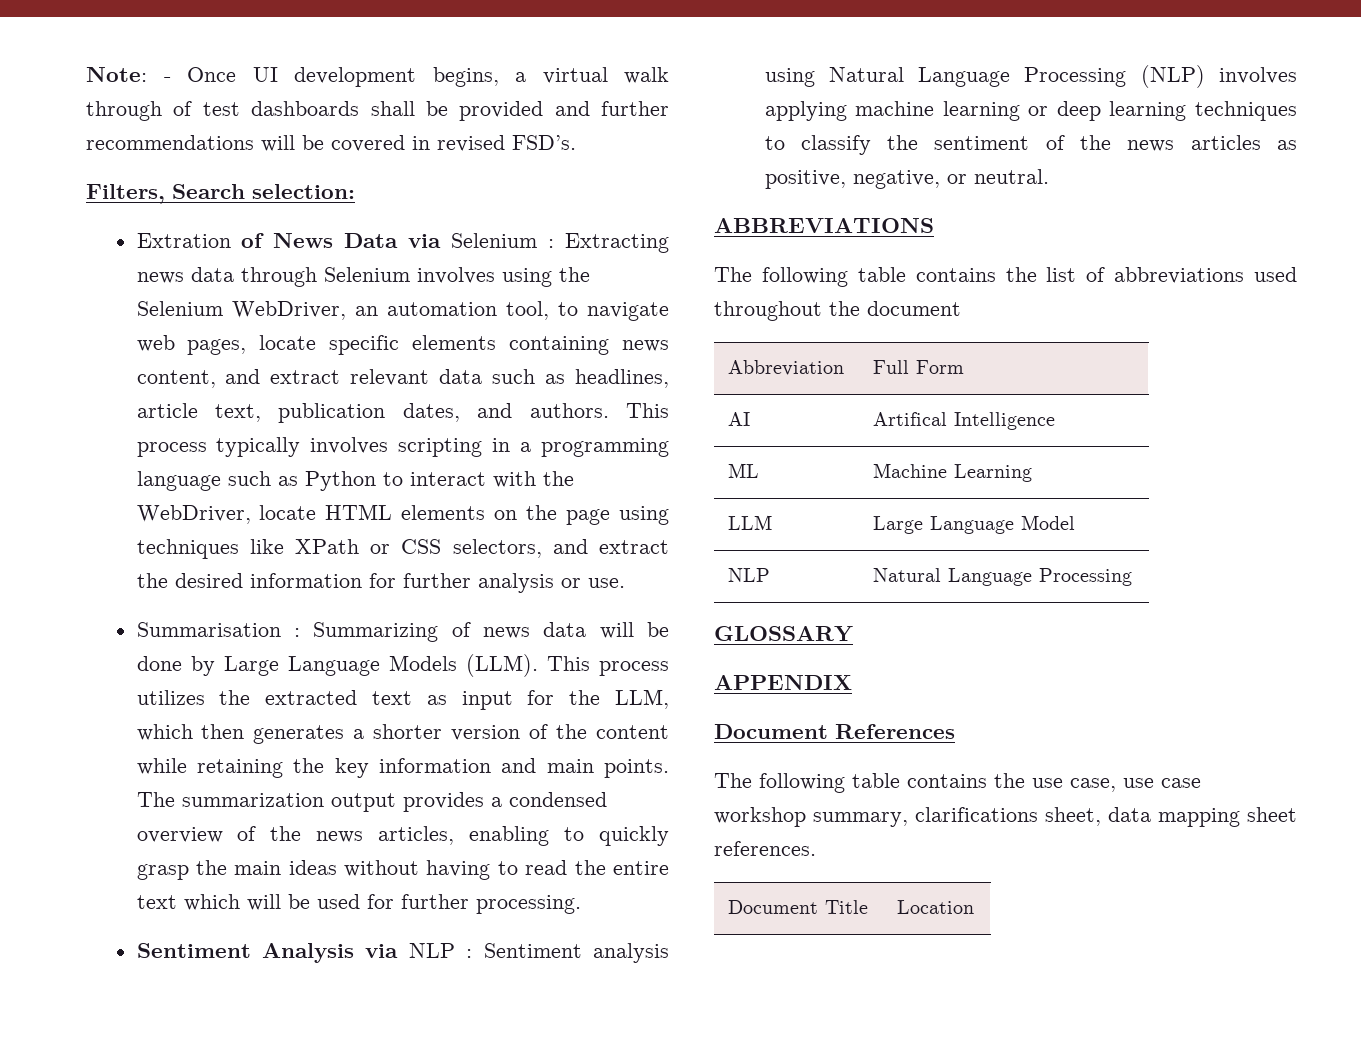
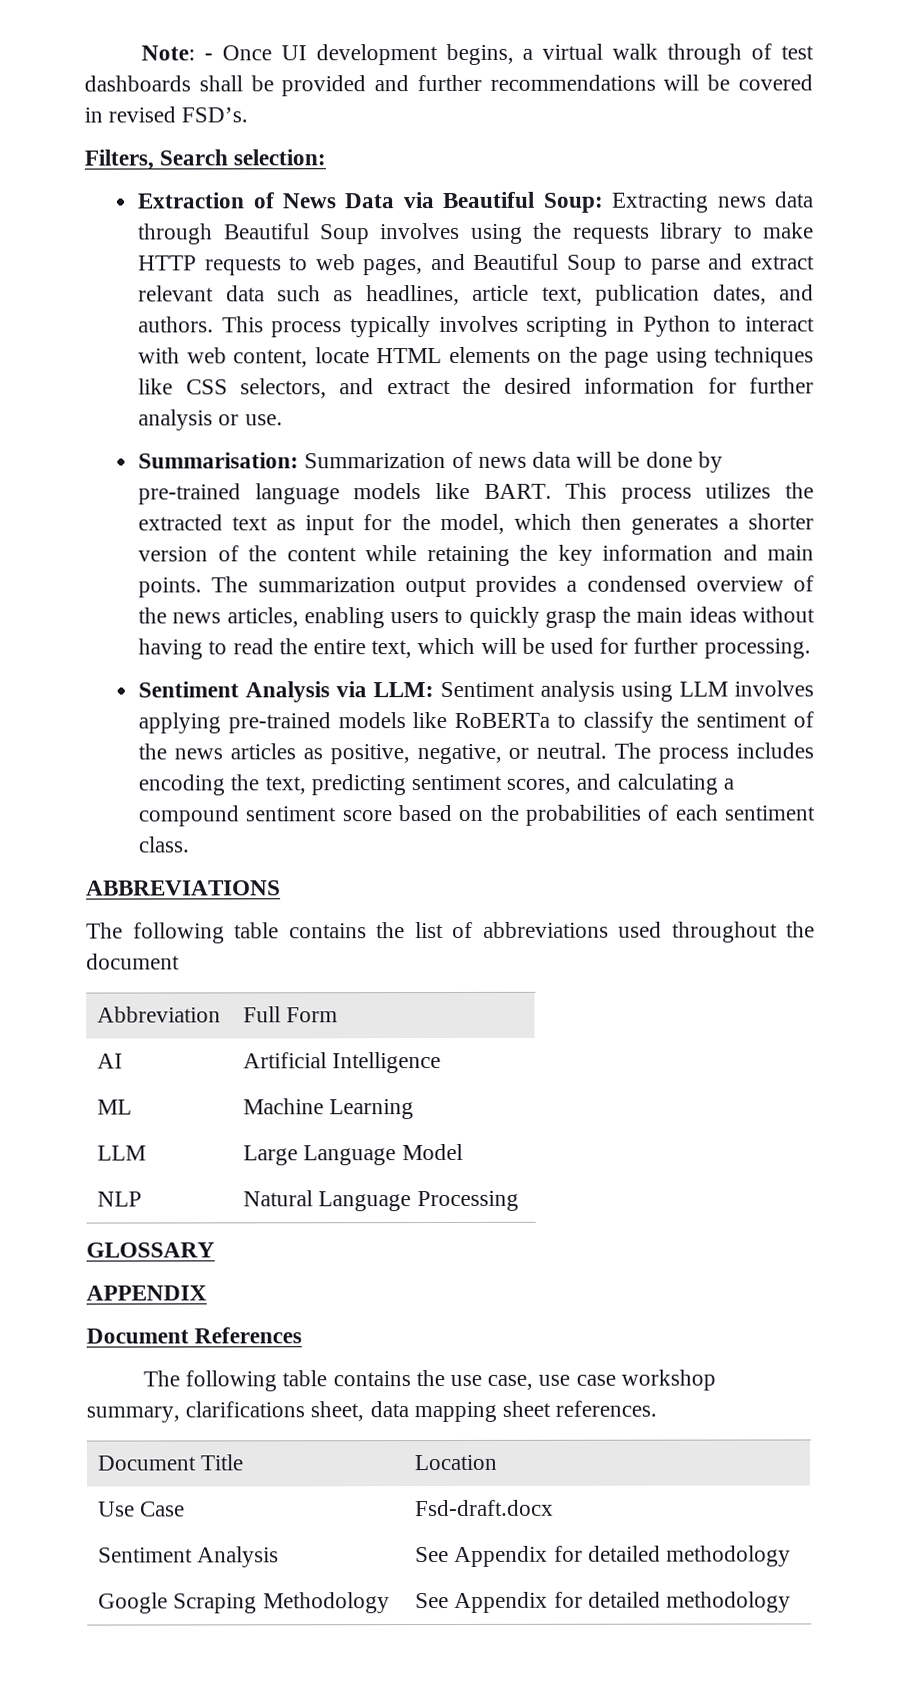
[136,233,231,248] Extration -> [137,192,246,209] Extraction
[451,233,555,248] Selenium : -> [442,191,604,213] Beautiful Soup:
[323,267,410,282] Selenium -> [223,223,371,245] Beautiful Soup
[136,301,670,321] [136,335,670,355] [136,370,216,388] Selenium WebDriver, an automation tool, to navigate web pages, locate specific elements containing news content, -> [572,222,815,244] [138,253,701,276] requests library to make HTTP requests to web pages, and Beautiful Soup to parse
[520,438,669,457] [136,471,298,491] a programming language such as -> (636, 324) none
[542,471,574,486] [136,505,251,524] the WebDriver, -> [186,347,309,368] web content,
[294,539,391,554] XPath or -> (174, 386) none
[136,622,439,642] Summarisation : Summarizing -> [138,452,447,469] Summarisation: Summarization
[223,654,538,677] Large Language Models (LLM). -> [138,482,552,505] pre-trained language models like BART.
[615,689,670,709] LLM, -> [439,513,505,535] model,
(550, 836) none -> [390,612,440,624] users
[136,895,177,909] text -> [371,640,413,659] text,
[408,943,473,958] NLP : -> [373,682,435,698] LLM:
[828,65,1297,88] [764,101,1297,121] Natural Language Processing (NLP) involves applying machine learning or deep learning techniques -> [679,680,814,697] [138,712,551,734] LLM involves applying pre-trained models like RoBERTa
(1049, 176) none -> [614,742,814,764] [138,773,734,796] [138,804,815,827] [138,836,191,853] The process includes encoding the text, predicting sentiment scores, and calculating a compound sentiment score based on the probabilities of each sentiment class.
[873,412,948,426] Artifical -> [243,1052,328,1069] Artificial
(975, 907) none -> [98,1501,186,1517] [415,1499,555,1517] [98,1546,280,1568] [415,1545,792,1567] [98,1592,390,1614] [415,1591,792,1613] // Use Case | Fsd-draft.docx // Sentiment Analysis | See Appendix for detailed methodology // Google Scraping Methodology | See Appendix for detailed methodology

